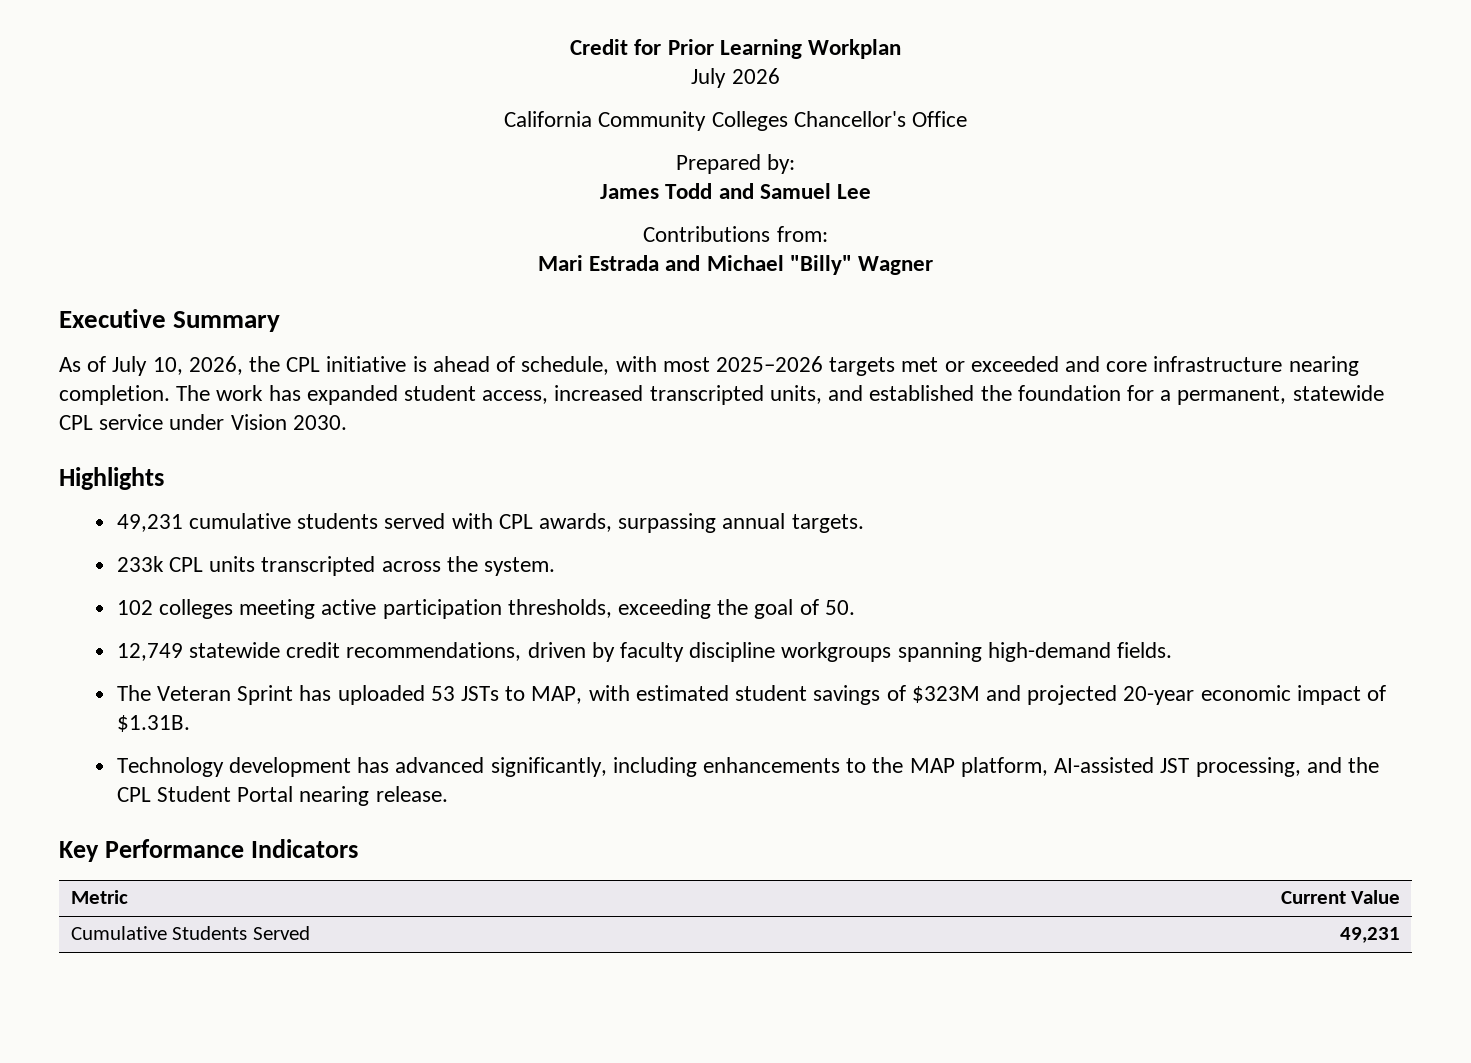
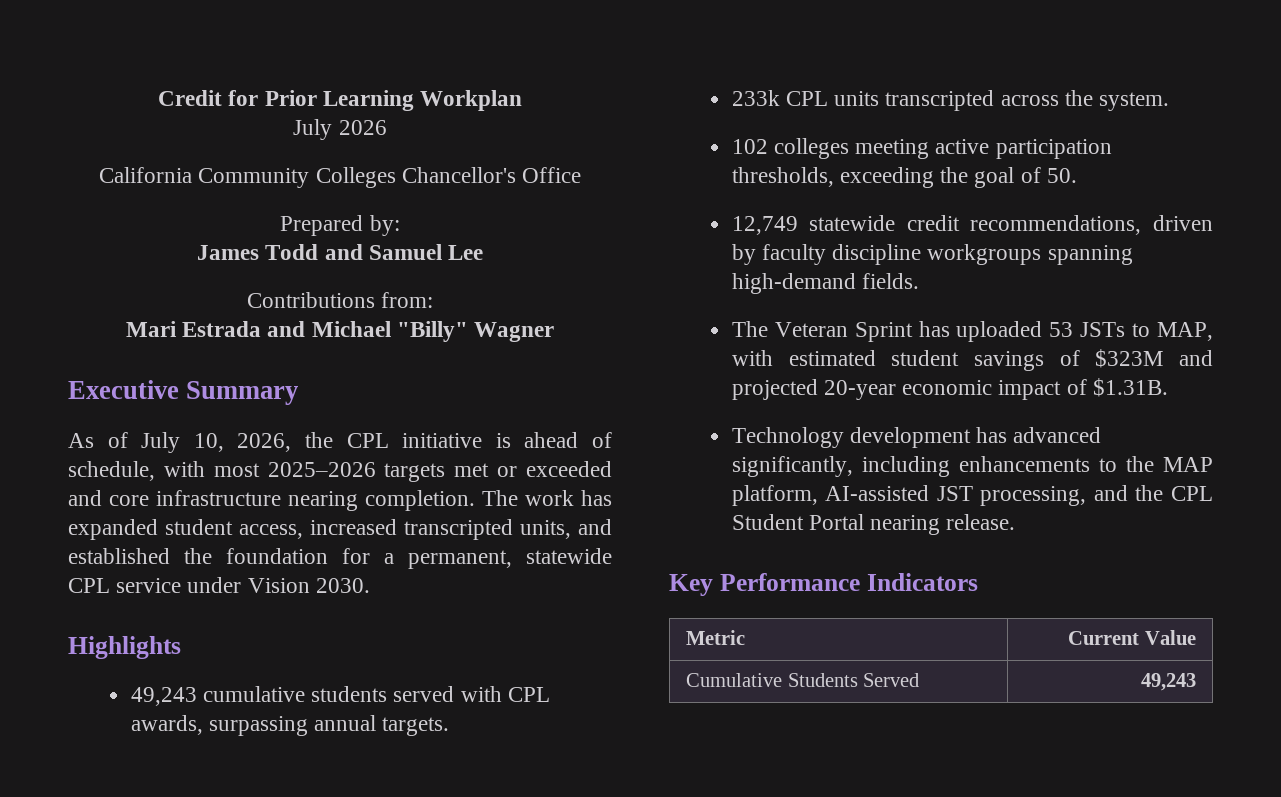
[116,514,183,532] 49,231 -> [130,687,197,706] 49,243
[1340,927,1401,943] 49,231 -> [1140,673,1196,691] 49,243

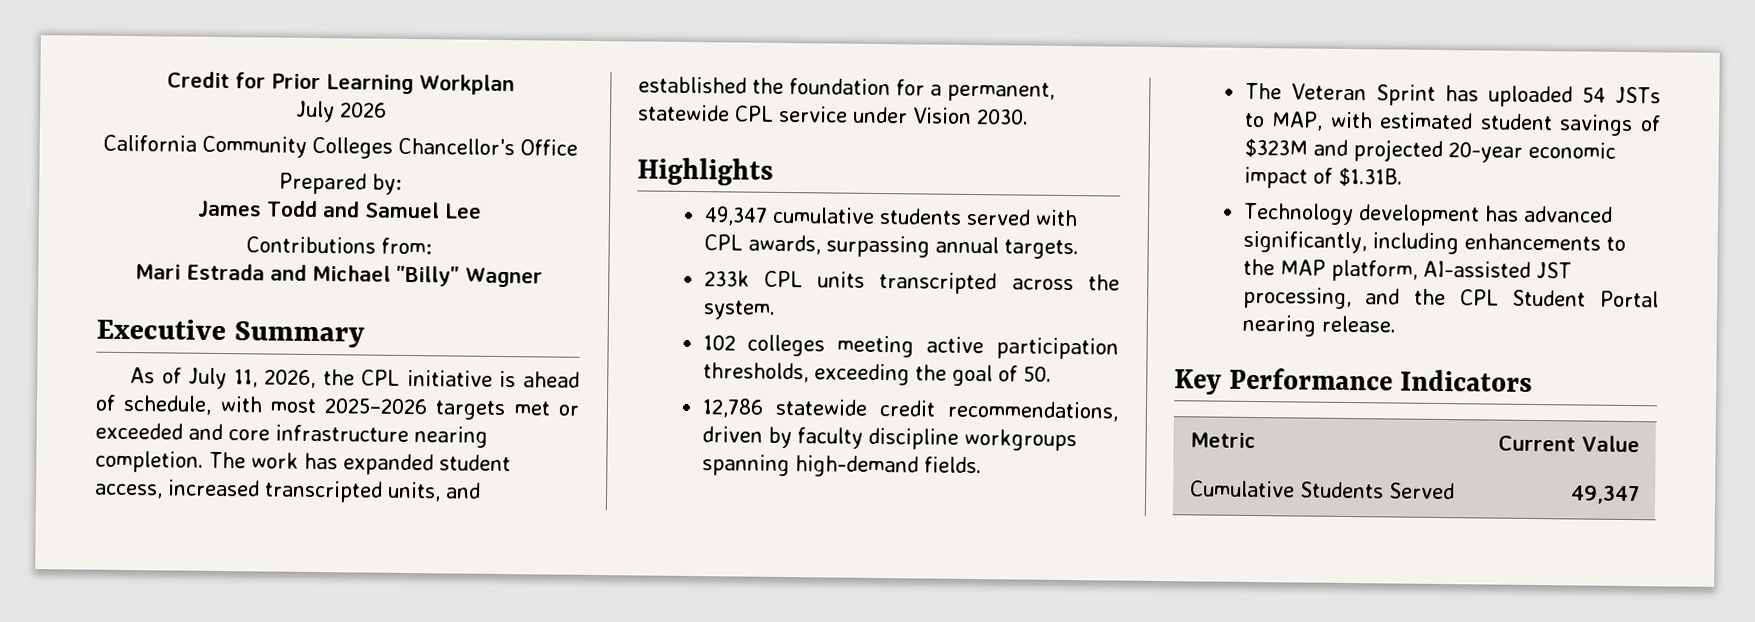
[193,433,224,452] 10, -> [233,369,258,388] 11,
[130,687,197,706] 49,243 -> [703,206,768,226] 49,347
[731,216,798,235] 12,749 -> [701,398,764,418] 12,786
[1049,322,1074,337] 53 -> [1581,87,1606,103] 54
[1140,673,1196,691] 49,243 -> [1569,485,1640,505] 49,347

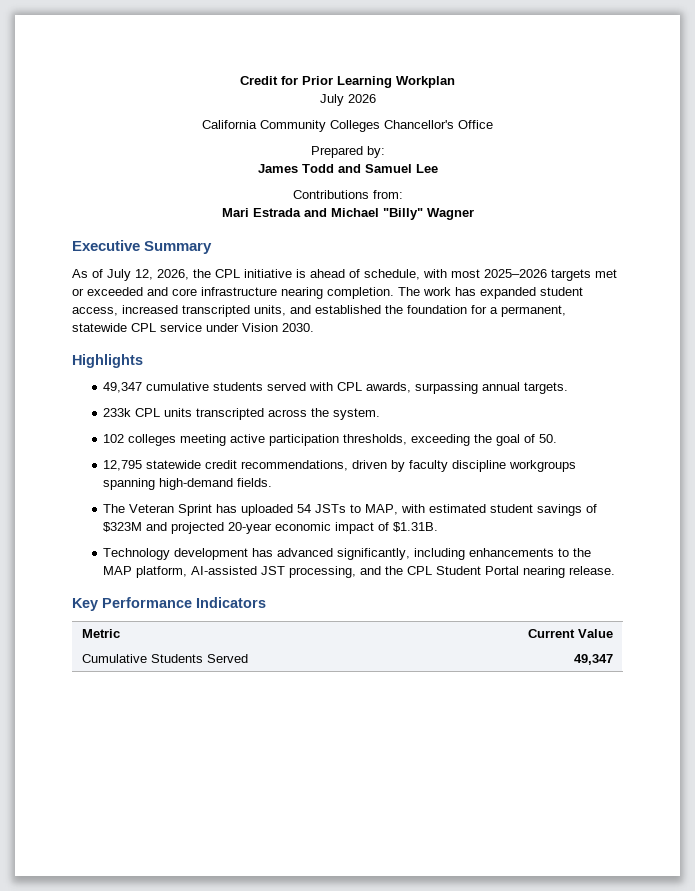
[233,369,258,388] 11, -> [135,269,153,280] 12,
[701,398,764,418] 12,786 -> [103,460,143,471] 12,795

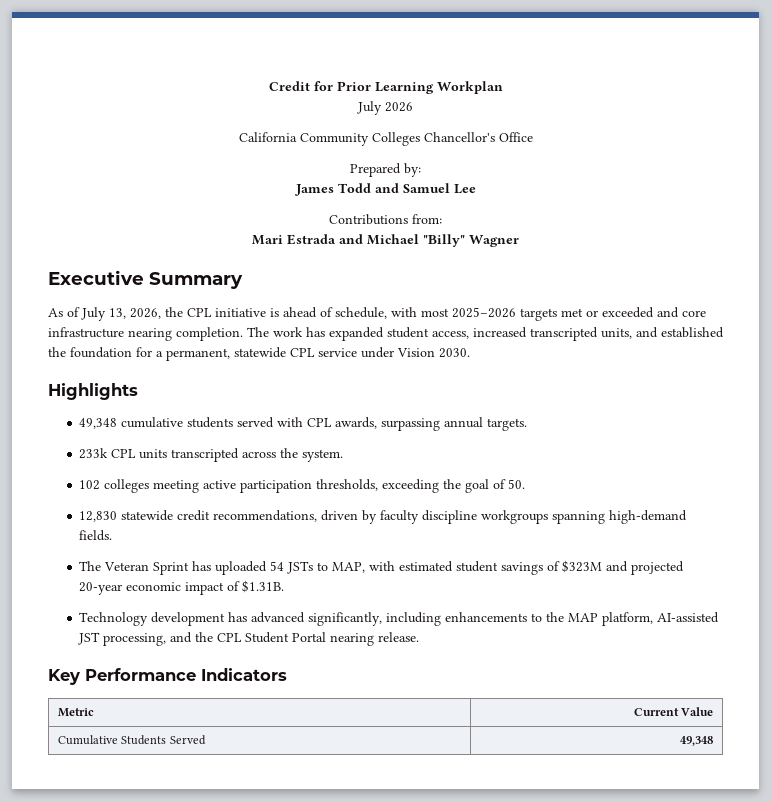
[135,269,153,280] 12, -> [109,308,126,319] 13,
[103,382,143,393] 49,347 -> [79,418,118,429] 49,348
[103,460,143,471] 12,795 -> [79,511,118,522] 12,830
[573,654,613,665] 49,347 -> [680,736,714,746] 49,348

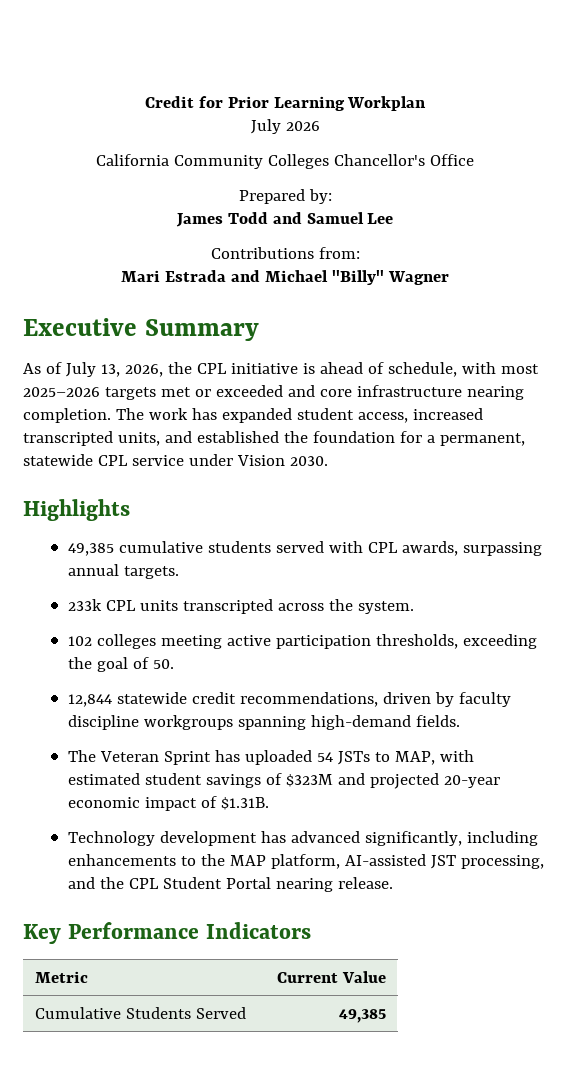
[79,418,118,429] 49,348 -> [67,543,114,556] 49,385
[79,511,118,522] 12,830 -> [67,694,112,707] 12,844
[680,736,714,746] 49,348 -> [338,1009,386,1023] 49,385

